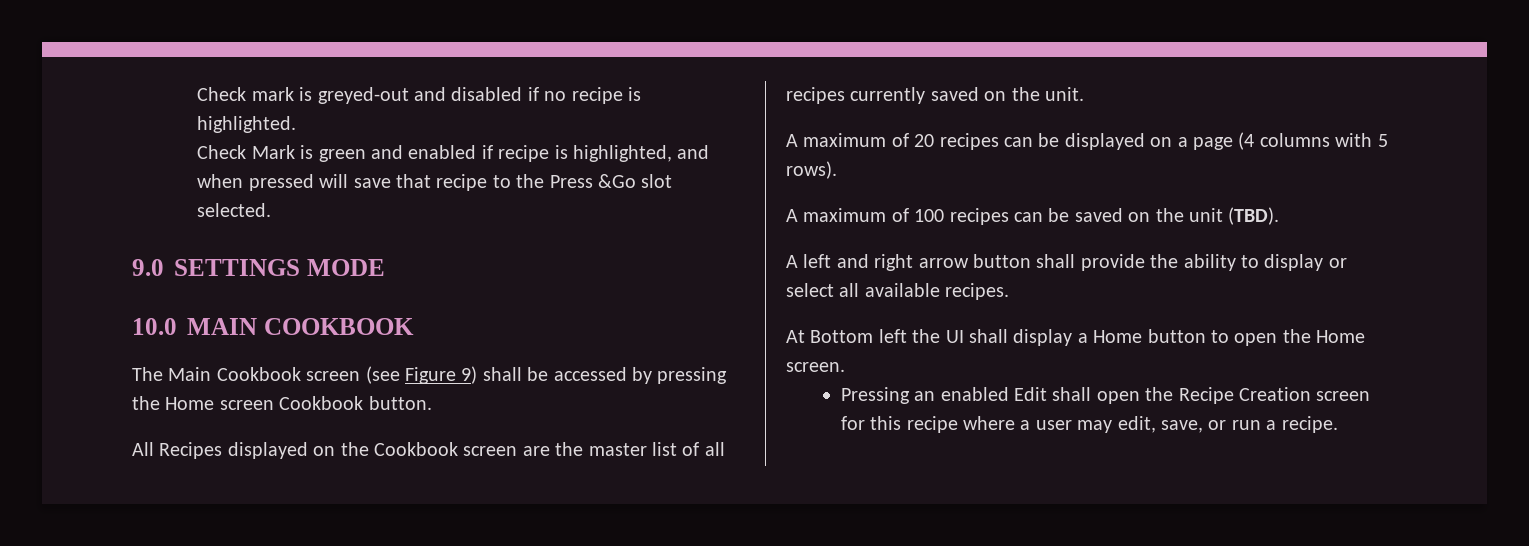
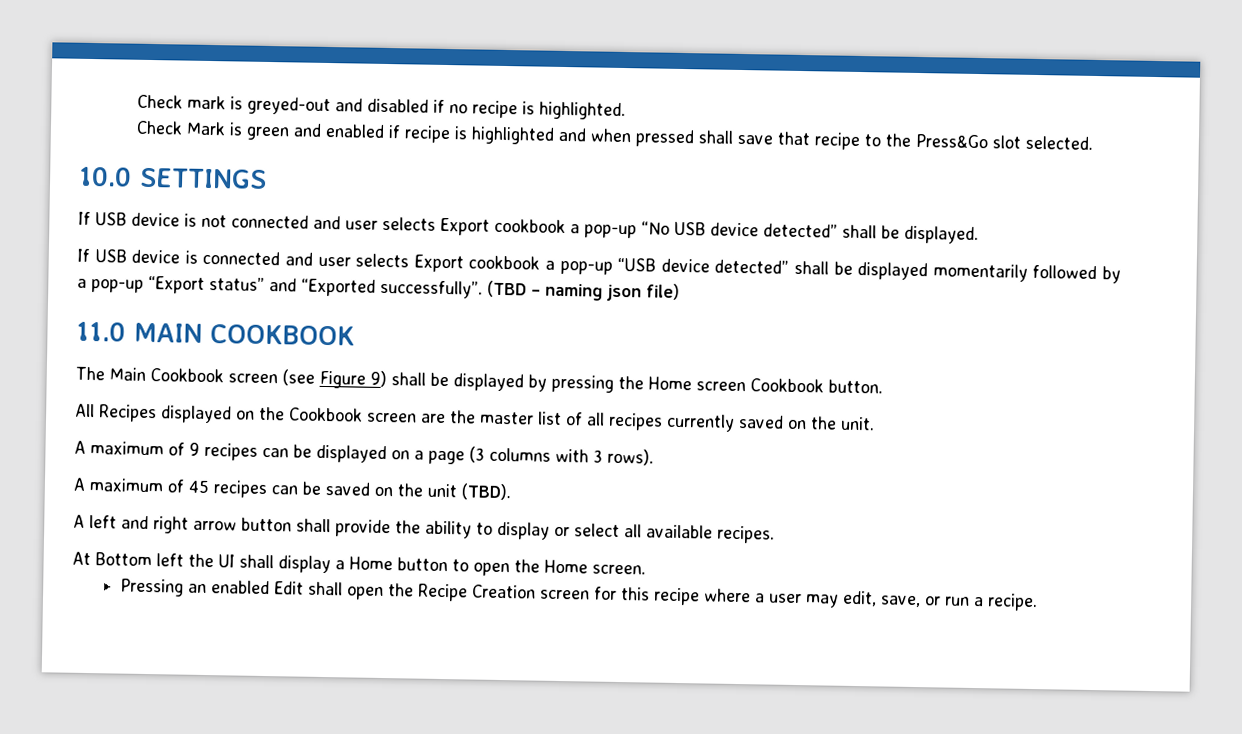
[573,145,673,162] highlighted, -> [471,126,556,145] highlighted
[319,174,349,188] will -> [698,130,735,144] shall
[549,174,637,188] Press &Go -> [915,133,989,149] Press&Go
[132,259,164,276] 9.0 -> [78,166,132,187] 10.0
[306,259,385,276] [132,318,177,335] MODE // 10.0 -> [78,211,979,245] [77,248,1122,284] [77,275,680,302] [76,321,126,342] // If USB device is not connected and user selects Export cookbook a pop-up “No USB device detected” shall be displayed. // If USB device is connected and user selects Export cookbook a pop-up “USB device detected” shall be displayed momentarily followed by a pop-up “Export status” and “Exported successfully”. (TBD – naming json file) // 11.0
[553,367,627,381] accessed -> [453,373,524,392] displayed
[914,134,935,147] 20 -> [189,442,200,456] 9
[1238,132,1255,150] (4 -> [469,446,485,463] (3
[1377,134,1388,147] 5 -> [593,449,603,463] 3
[914,209,945,222] 100 -> [188,479,210,494] 45

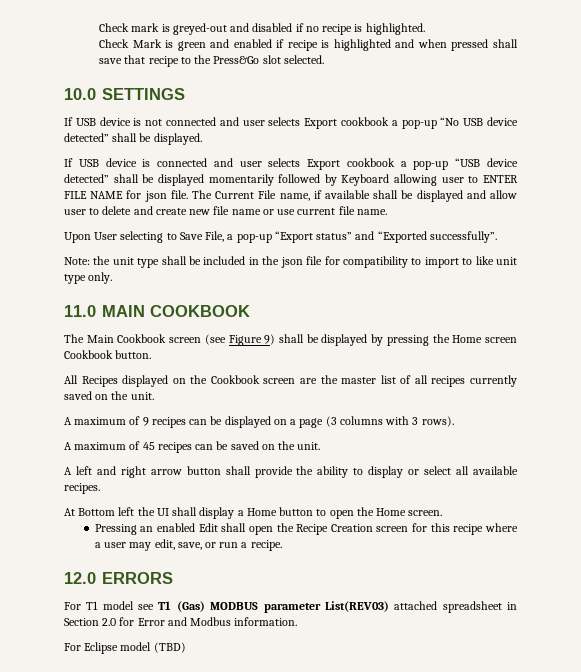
(1122, 275) none -> [341,174,518,186] [64,190,517,202] [64,206,387,215] [64,231,225,243] Keyboard allowing user to ENTER FILE NAME for json file. The Current File name, if available shall be displayed and allow user to delete and create new file name or use current file name. // Upon User selecting to Save File,
[486,280,680,302] (TBD – naming json file) -> [64,256,518,268] [64,272,113,284] // Note: the unit type shall be included in the json file for compatibility to import to like unit type only.
[427,483,512,501] unit (TBD). -> [297,442,321,450] unit.
(1038, 602) none -> [64,572,173,584] [64,601,517,613] [64,617,298,626] [64,642,186,654] // 12.0 ERRORS // For T1 model see T1 (Gas) MODBUS parameter List(REV03) attached spreadsheet in Section 2.0 for Error and Modbus information. // For Eclipse model (TBD)

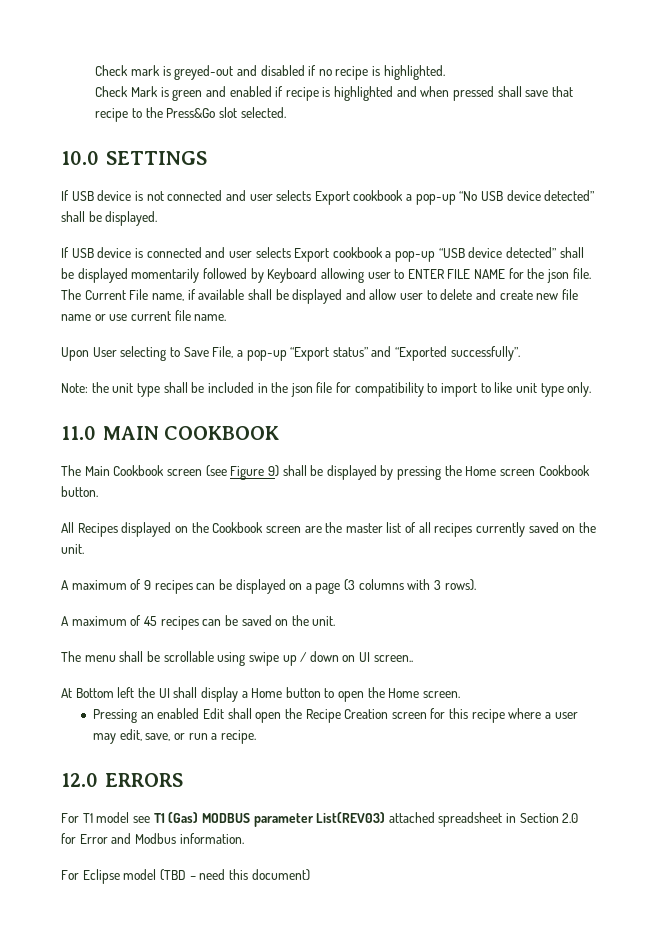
(142, 194) none -> [527,268,545,279] the
[64,466,518,478] [64,483,100,494] A left and right arrow button shall provide the ability to display or select all available recipes. -> [61,651,413,666] The menu shall be scrollable using swipe up / down on UI screen..
[153,642,186,653] (TBD) -> [159,869,310,881] (TBD – need this document)

